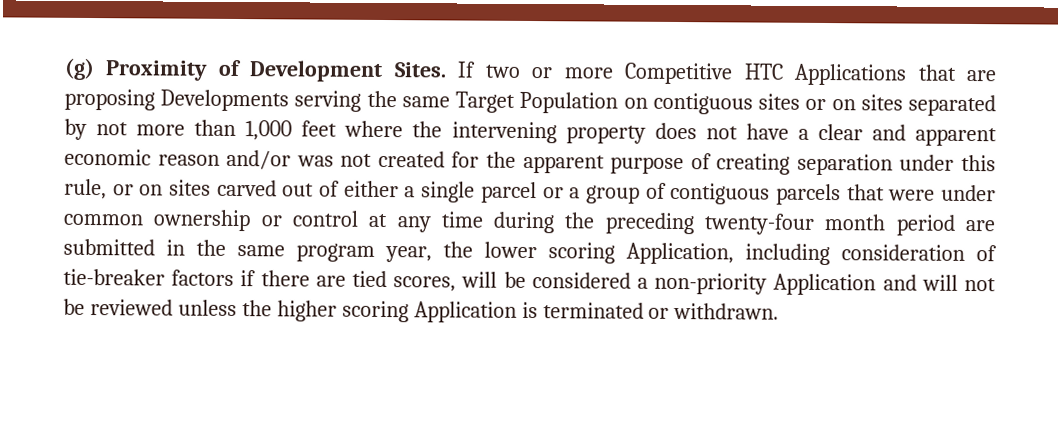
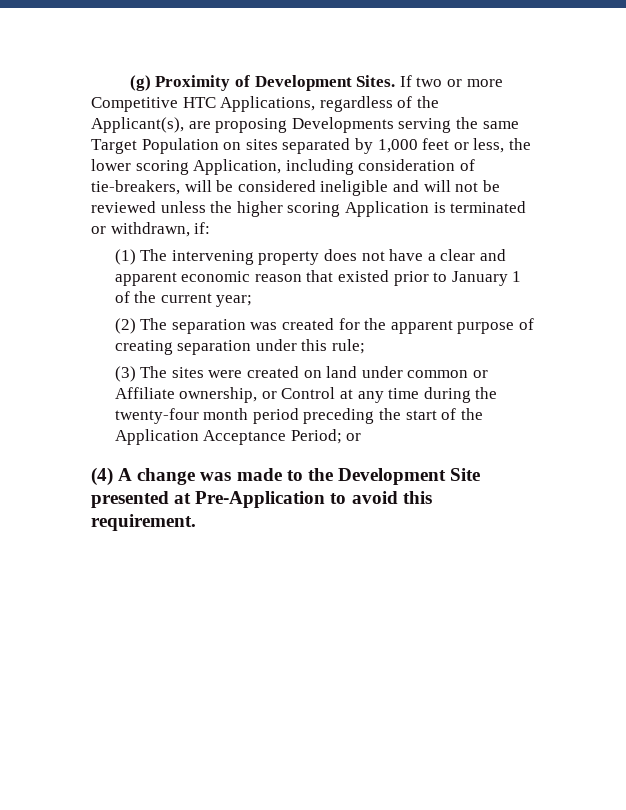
[794,63,957,86] Applications that -> [220,96,439,112] [91,117,184,133] Applications, regardless of the Applicant(s),
[652,92,997,117] [64,118,997,147] [64,148,996,176] [64,178,997,206] [63,209,995,236] [63,238,432,263] contiguous sites or on sites separated by not more than 1,000 feet where the intervening property does not have a clear and apparent economic reason and/or was not created for the apparent purpose of creating separation under this rule, or on sites carved out of either a single parcel or a group of contiguous parcels that were under common ownership or control at any time during the preceding twenty-four month period are submitted in the same program year, -> [245,138,505,154] sites separated by 1,000 feet or less,
[63,268,877,296] tie-breaker factors if there are tied scores, will be considered a non-priority Application -> [91,180,389,196] tie-breakers, will be considered ineligible
[673,302,780,320] withdrawn. -> [110,222,211,237] [114,249,506,265] [114,270,522,286] [114,291,253,307] [114,318,534,334] [114,339,366,355] [114,366,488,382] [114,387,498,403] [114,408,483,424] [114,429,362,445] [91,467,481,486] [91,491,432,508] [91,514,196,531] withdrawn, if: // (1) The intervening property does not have a clear and apparent economic reason that existed prior to January 1 of the current year; // (2) The separation was created for the apparent purpose of creating separation under this rule; // (3) The sites were created on land under common or Affiliate ownership, or Control at any time during the twenty-four month period preceding the start of the Application Acceptance Period; or // (4) A change was made to the Development Site presented at Pre-Application to avoid this requirement.

